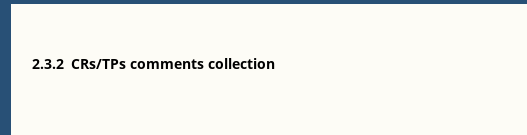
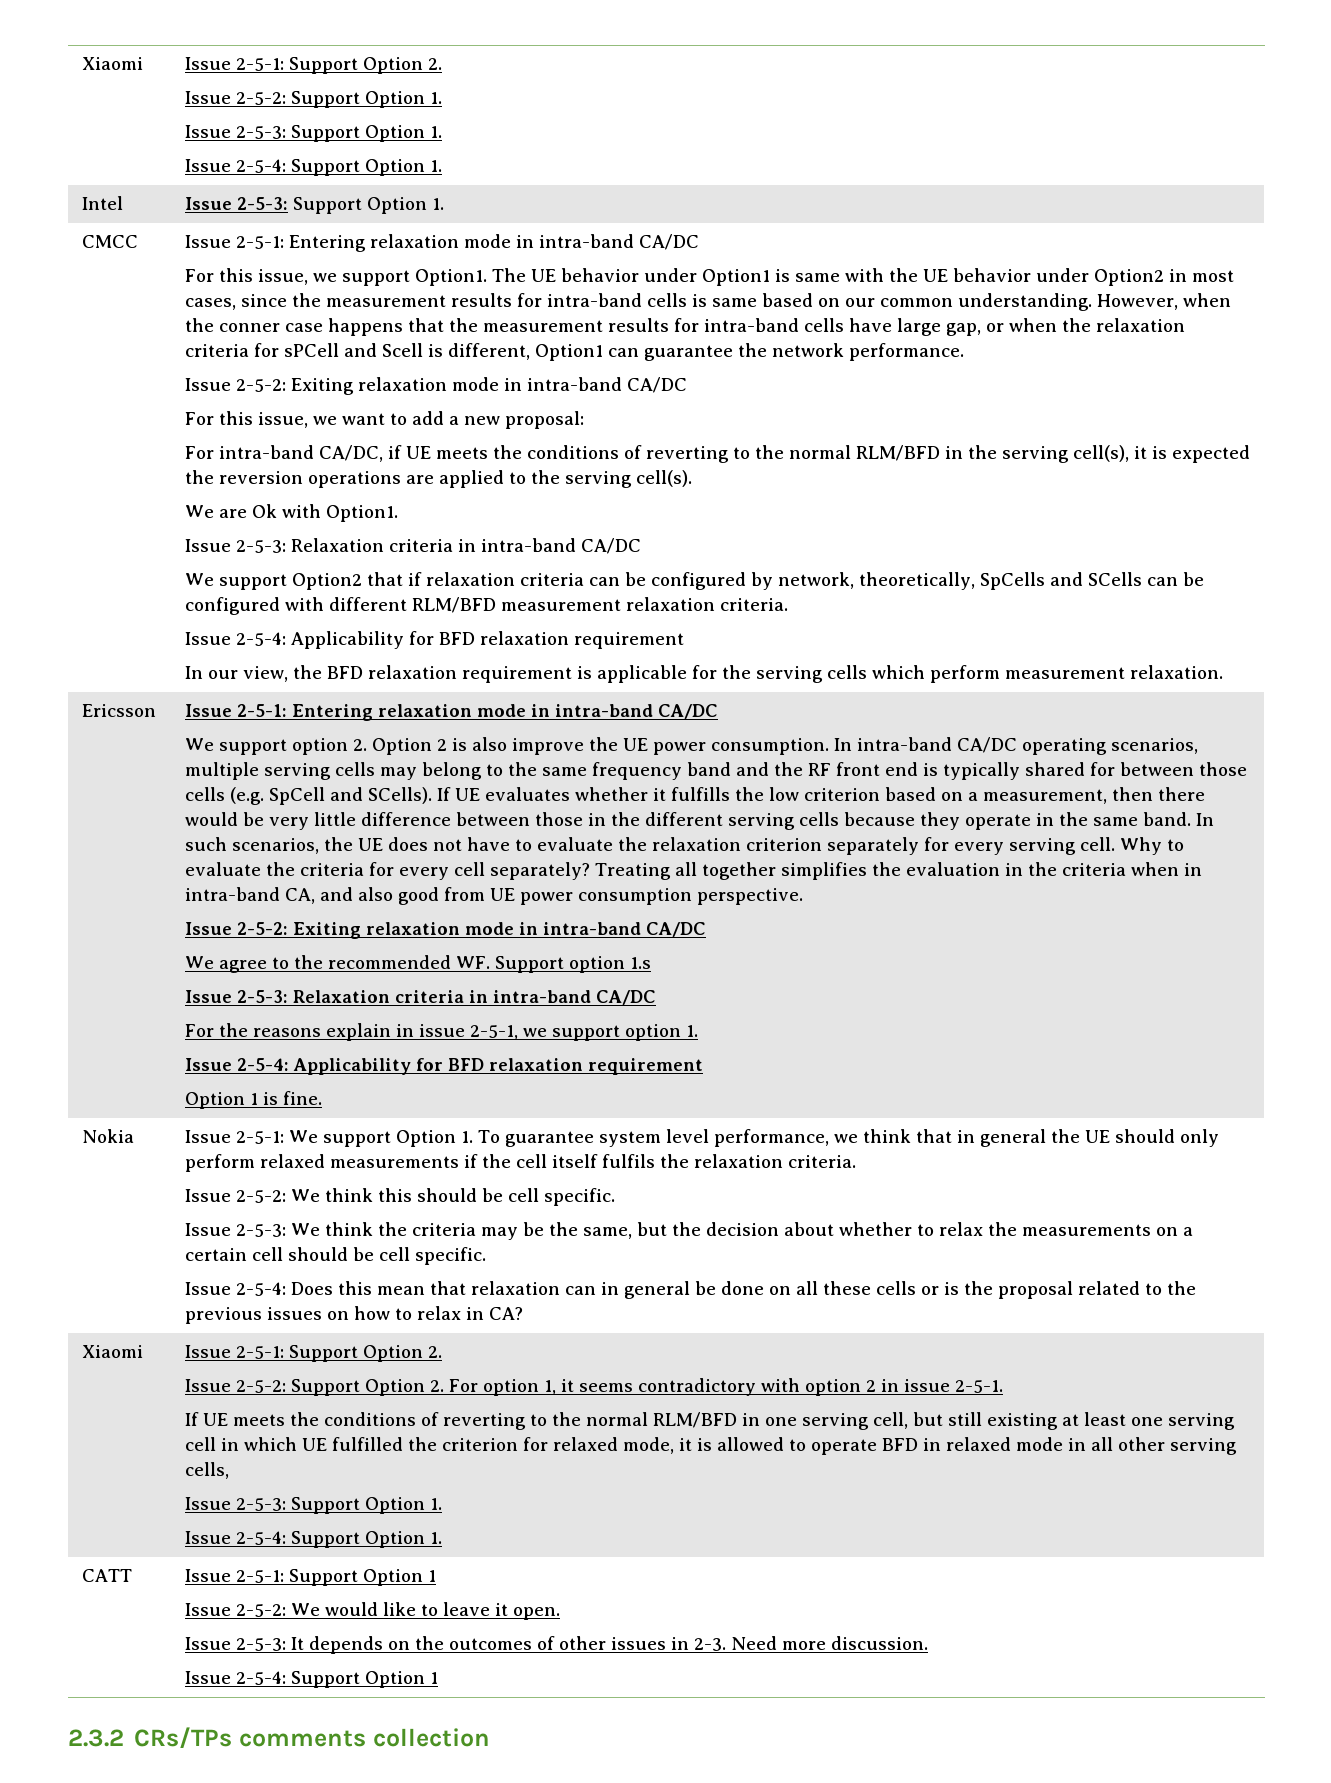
(32, 64) none -> [82,57,144,70] [185,57,443,74] [185,91,443,108] [185,125,443,142] [185,159,443,176] [82,196,124,210] [185,197,445,214] [82,235,139,248] [185,234,700,252] [185,268,1235,286] [185,293,1232,311] [185,318,1186,336] [185,343,965,361] [185,377,688,395] [185,411,585,429] [185,445,1251,463] [185,470,693,488] [185,504,399,522] [185,538,642,554] [185,572,1205,590] [185,597,789,615] [185,631,685,649] [185,665,1224,683] [82,704,157,717] [185,704,719,721] [185,737,1199,755] [185,762,1248,780] [185,787,1206,805] [185,812,1215,830] [185,837,1185,855] [185,862,1203,880] [185,887,804,905] [185,922,707,939] [185,955,652,973] [185,990,657,1005] [185,1023,699,1041] [185,1058,704,1075] [185,1091,323,1109] [82,1129,135,1143] [185,1129,1220,1147] [185,1154,857,1172] [185,1188,616,1206] [185,1222,1194,1240] [185,1247,487,1265] [185,1281,1197,1299] [185,1306,524,1324] [82,1345,144,1358] [185,1345,443,1362] [185,1378,1004,1396] [185,1412,1236,1430] [185,1437,1238,1455] [185,1462,230,1479] [185,1497,443,1514] [185,1531,443,1548] [82,1569,133,1582] [185,1569,437,1586] [185,1602,561,1620] [185,1636,929,1654] [185,1671,439,1688] Xiaomi | Issue 2-5-1: Support Option 2. // Issue 2-5-2: Support Option 1. // Issue 2-5-3: Support Option 1. // Issue 2-5-4: Support Option 1. // Intel | Issue 2-5-3: Support Option 1. // CMCC | Issue 2-5-1: Entering relaxation mode in intra-band CA/DC // For this issue, we support Option1. The UE behavior under Option1 is same with the UE behavior under Option2 in most cases, since the measurement results for intra-band cells is same based on our common understanding. However, when the conner case happens that the measurement results for intra-band cells have large gap, or when the relaxation criteria for sPCell and Scell is different, Option1 can guarantee the network performance. // Issue 2-5-2: Exiting relaxation mode in intra-band CA/DC // For this issue, we want to add a new proposal: // For intra-band CA/DC, if UE meets the conditions of reverting to the normal RLM/BFD in the serving cell(s), it is expected the reversion operations are applied to the serving cell(s). // We are Ok with Option1. // Issue 2-5-3: Relaxation criteria in intra-band CA/DC // We support Option2 that if relaxation criteria can be configured by network, theoretically, SpCells and SCells can be configured with different RLM/BFD measurement relaxation criteria. // Issue 2-5-4: Applicability for BFD relaxation requirement // In our view, the BFD relaxation requirement is applicable for the serving cells which perform measurement relaxation. // Ericsson | Issue 2-5-1: Entering relaxation mode in intra-band CA/DC // We support option 2. Option 2 is also improve the UE power consumption. In intra-band CA/DC operating scenarios, multiple serving cells may belong to the same frequency band and the RF front end is typically shared for between those cells (e.g. SpCell and SCells). If UE evaluates whether it fulfills the low criterion based on a measurement, then there would be very little difference between those in the different serving cells because they operate in the same band. In such scenarios, the UE does not have to evaluate the relaxation criterion separately for every serving cell. Why to evaluate the criteria for every cell separately? Treating all together simplifies the evaluation in the criteria when in intra-band CA, and also good from UE power consumption perspective. // Issue 2-5-2: Exiting relaxation mode in intra-band CA/DC // We agree to the recommended WF. Support option 1.s // Issue 2-5-3: Relaxation criteria in intra-band CA/DC // For the reasons explain in issue 2-5-1, we support option 1. // Issue 2-5-4: Applicability for BFD relaxation requirement // Option 1 is fine. // Nokia | Issue 2-5-1: We support Option 1. To guarantee system level performance, we think that in general the UE should only perform relaxed measurements if the cell itself fulfils the relaxation criteria. // Issue 2-5-2: We think this should be cell specific. // Issue 2-5-3: We think the criteria may be the same, but the decision about whether to relax the measurements on a certain cell should be cell specific. // Issue 2-5-4: Does this mean that relaxation can in general be done on all these cells or is the proposal related to the previous issues on how to relax in CA? // Xiaomi | Issue 2-5-1: Support Option 2. // Issue 2-5-2: Support Option 2. For option 1, it seems contradictory with option 2 in issue 2-5-1. // If UE meets the conditions of reverting to the normal RLM/BFD in one serving cell, but still existing at least one serving cell in which UE fulfilled the criterion for relaxed mode, it is allowed to operate BFD in relaxed mode in all other serving cells, // Issue 2-5-3: Support Option 1. // Issue 2-5-4: Support Option 1. // CATT | Issue 2-5-1: Support Option 1 // Issue 2-5-2: We would like to leave it open. // Issue 2-5-3: It depends on the outcomes of other issues in 2-3. Need more discussion. // Issue 2-5-4: Support Option 1 //

